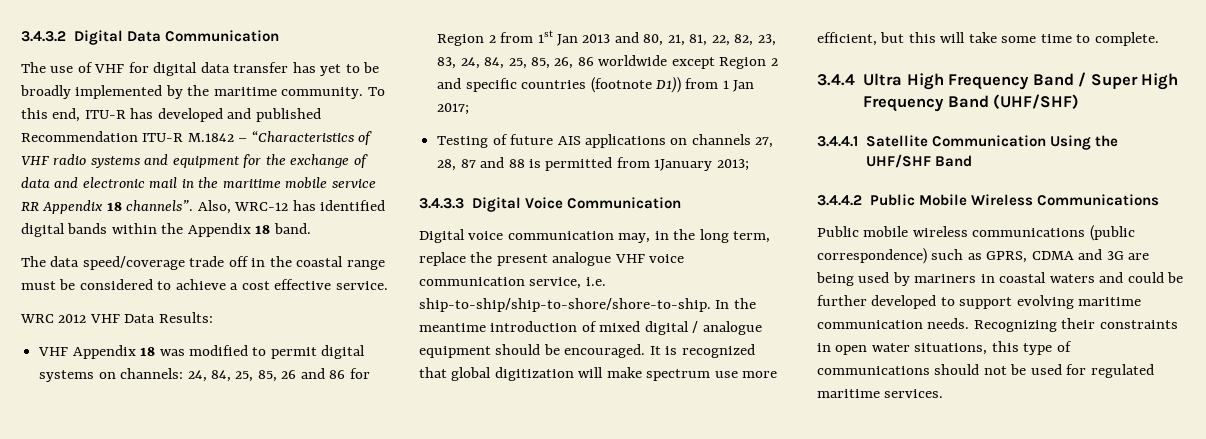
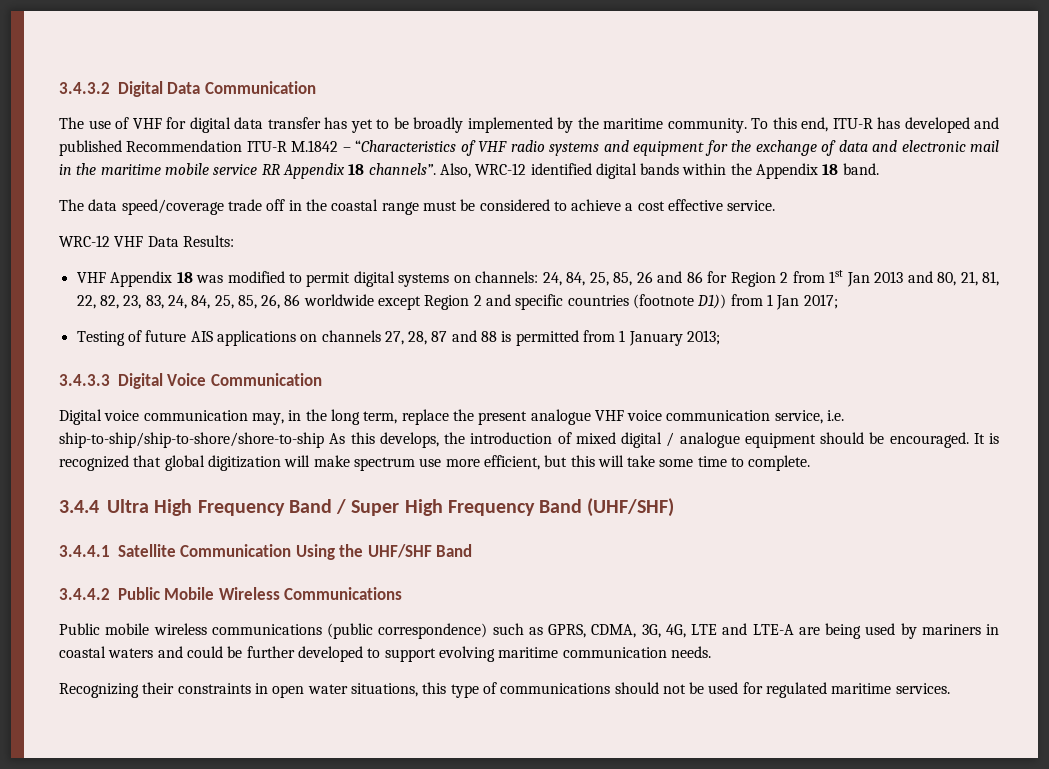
[292,200,316,211] has -> (527, 169) none
[20,314,87,323] WRC 2012 -> [59,235,110,247] WRC-12
[654,159,713,171] 1January -> [619,330,683,346] 1 January
[419,298,756,312] [419,323,486,332] ship-to-ship/ship-to-shore/shore-to-ship. In the meantime -> [59,432,465,448] ship-to-ship/ship-to-shore/shore-to-ship As this develops, the
[1031,249,1124,260] CDMA and 3G -> [591,623,794,638] CDMA, 3G, 4G, LTE and LTE-A
(970, 323) none -> (711, 652) //

